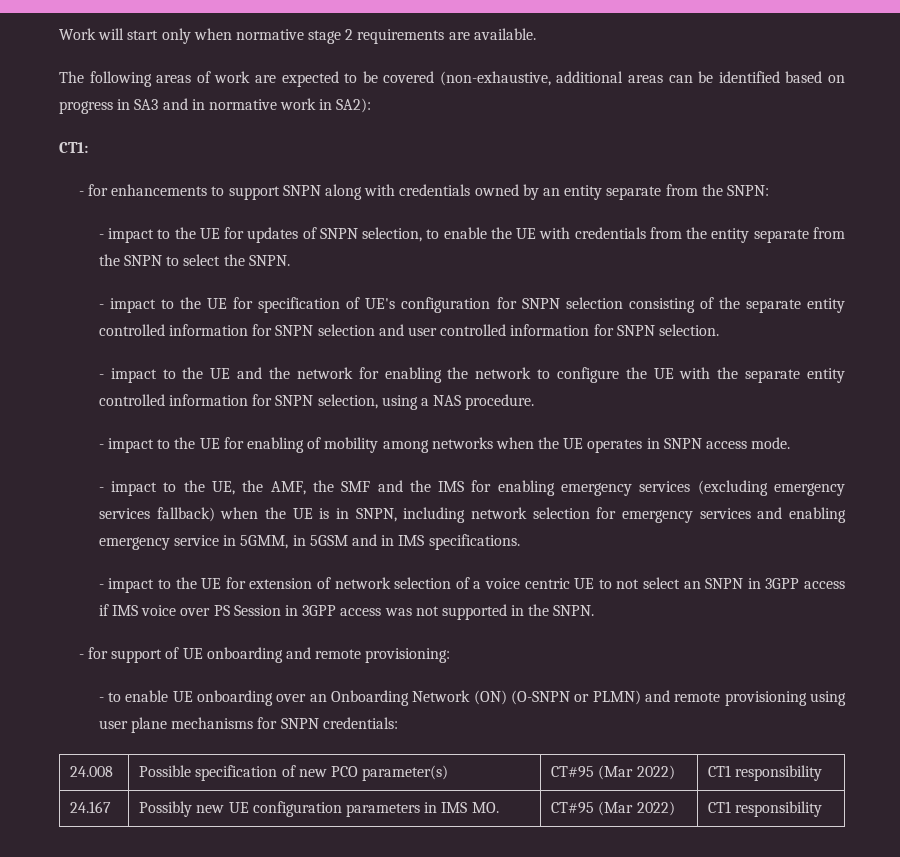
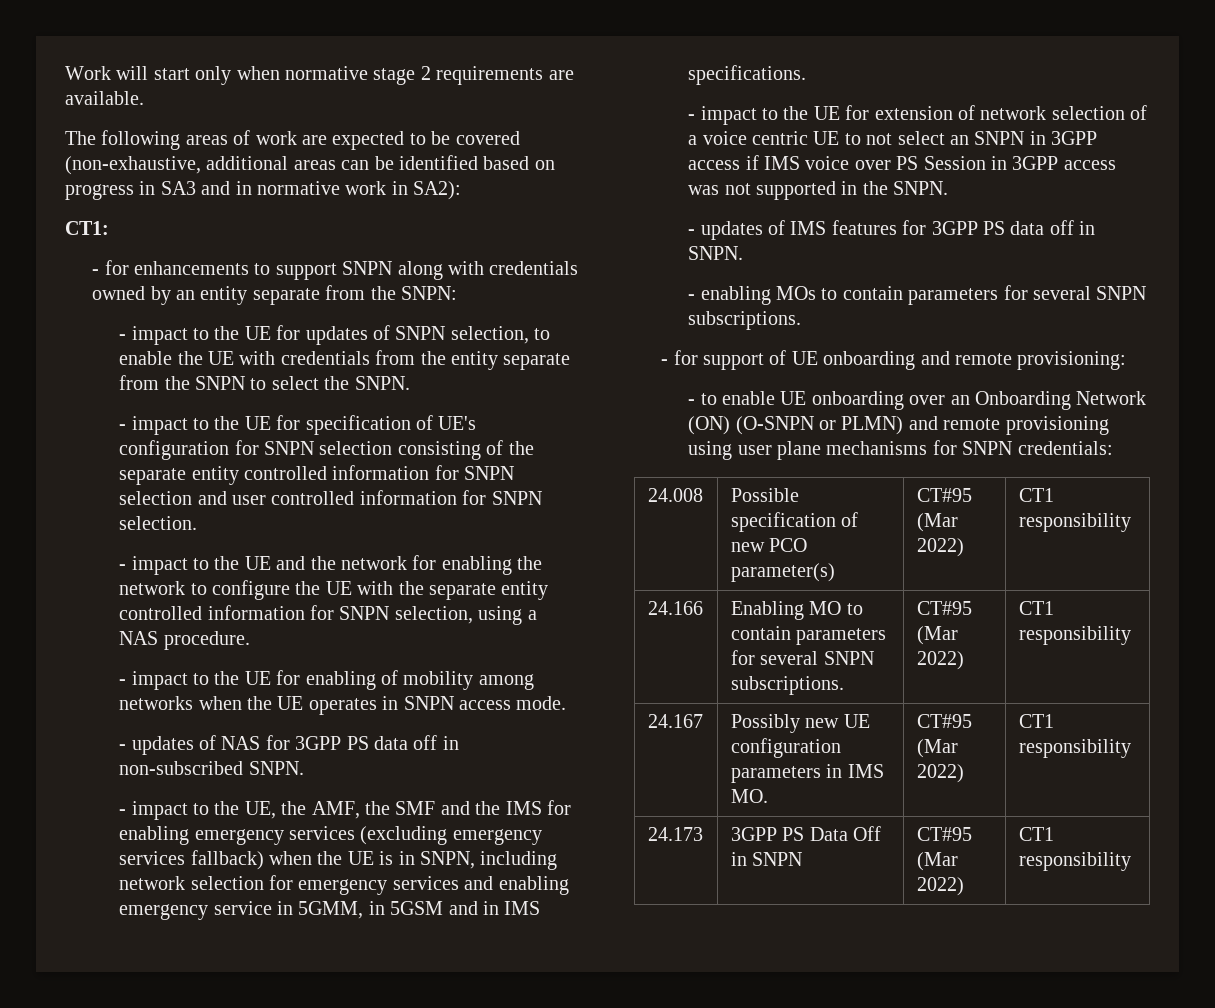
(791, 443) none -> [119,735,459,755] [119,761,304,775] // - updates of NAS for 3GPP PS data off in non-subscribed SNPN.
(595, 610) none -> [688,220,1096,240] [688,246,744,260] [688,285,1147,305] [688,311,802,330] // - updates of IMS features for 3GPP PS data off in SNPN. // - enabling MOs to contain parameters for several SNPN subscriptions.
(823, 773) none -> [647,601,703,615] [730,601,863,620] [730,626,887,645] [730,650,874,665] [730,676,844,695] [916,601,972,615] [916,626,958,645] [916,651,964,670] [1018,601,1054,615] [1018,626,1131,645] // 24.166 | Enabling MO to contain parameters for several SNPN subscriptions. | CT#95 (Mar 2022) | CT1 responsibility
(823, 809) none -> [647,827,703,841] [730,826,882,841] [730,852,803,866] [916,827,972,841] [916,852,958,871] [916,877,964,896] [1018,827,1054,841] [1018,852,1131,871] // 24.173 | 3GPP PS Data Off in SNPN | CT#95 (Mar 2022) | CT1 responsibility

